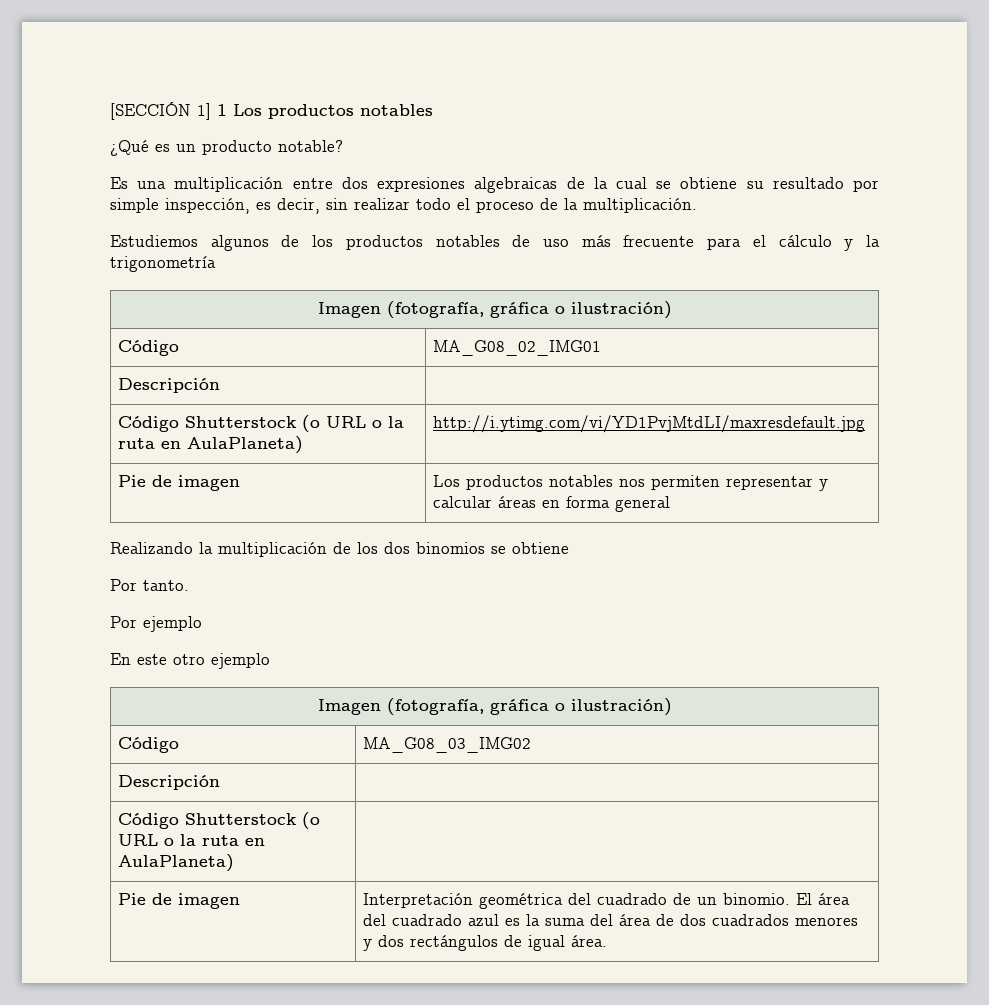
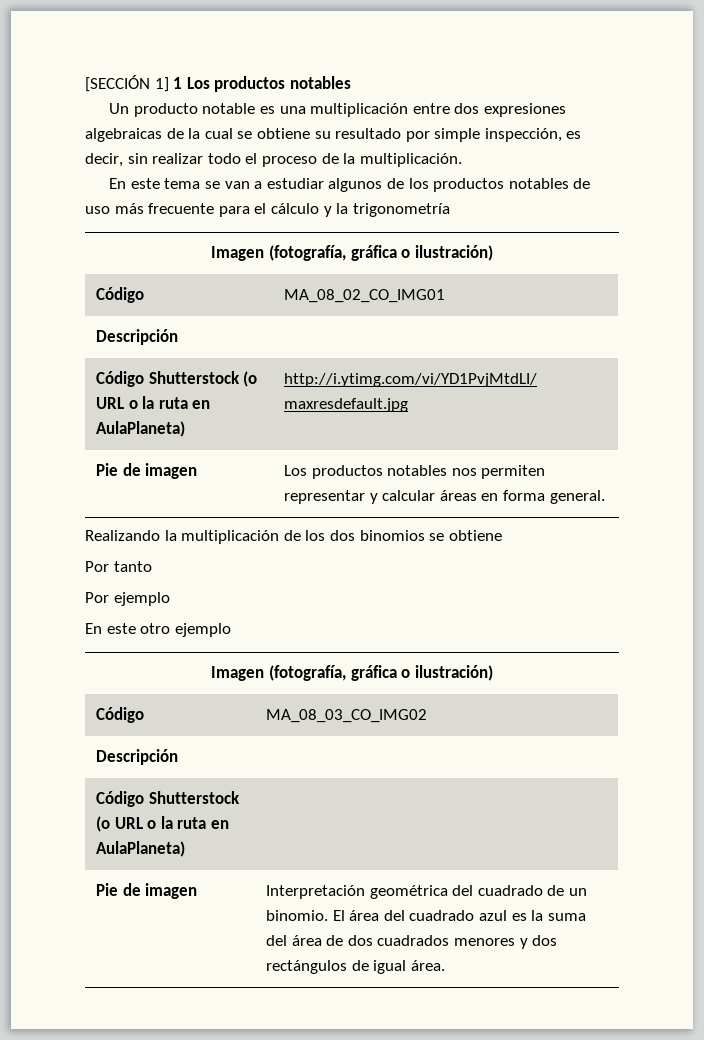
[110,140,343,156] [110,177,128,189] ¿Qué es un producto notable? // Es -> [109,103,276,117] Un producto notable es
[110,235,198,247] Estudiemos -> [109,178,324,189] En este tema se van a estudiar
[433,340,602,356] MA_G08_02_IMG01 -> [284,289,446,303] MA_08_02_CO_IMG01
[615,496,671,512] general -> [549,490,605,504] general.
[143,580,189,591] tanto. -> [113,561,152,572] tanto
[363,737,532,753] MA_G08_03_IMG02 -> [266,709,428,723] MA_08_03_CO_IMG02

